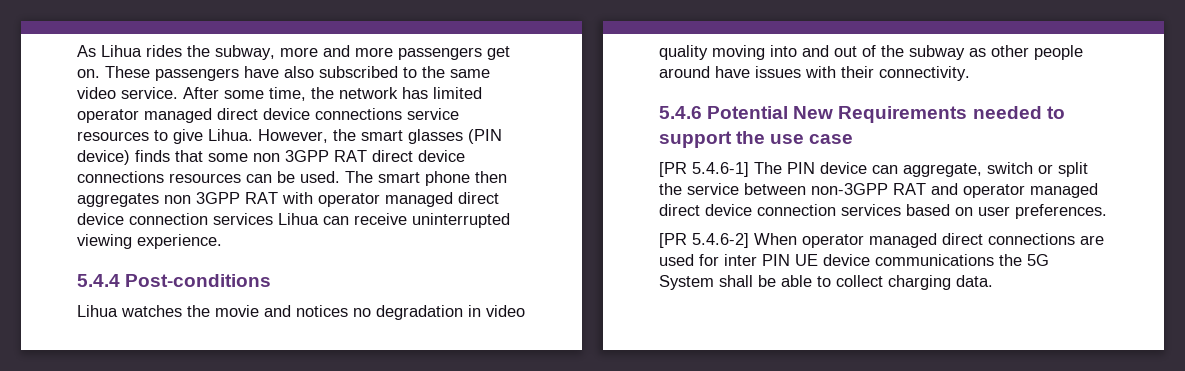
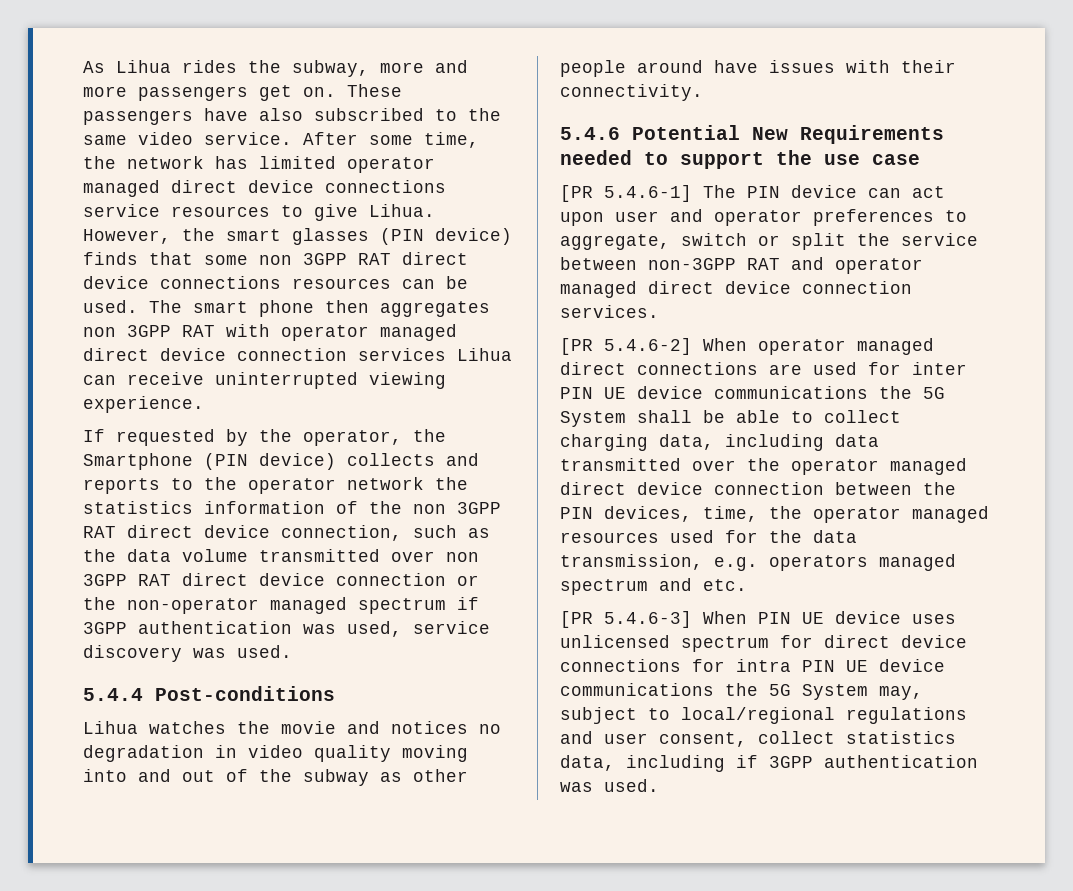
(222, 241) none -> [83,429,446,446] [83,453,479,470] [83,477,468,494] [83,501,501,514] [83,525,490,541] [83,549,479,562] [83,573,479,586] [83,597,479,614] [83,621,490,637] [83,645,292,662] // If requested by the operator, the Smartphone (PIN device) collects and reports to the operator network the statistics information of the non 3GPP RAT direct device connection, such as the data volume transmitted over non 3GPP RAT direct device connection or the non-operator managed spectrum if 3GPP authentication was used, service discovery was used.
(898, 169) none -> [912,186,945,198] [560,209,967,226] act upon user and operator preferences to
[841,204,1107,219] services based on user preferences. -> [560,305,659,318] services.
[956,275,993,287] data. -> [659,434,879,451] [560,458,967,475] [560,482,956,495] [560,506,989,523] [560,530,857,543] [560,554,956,571] [560,578,747,595] [560,611,956,628] [560,635,967,652] [560,659,945,672] [560,683,923,700] [560,707,967,724] [560,731,956,747] [560,755,978,772] [560,779,659,792] data, including data transmitted over the operator managed direct device connection between the PIN devices, time, the operator managed resources used for the data transmission, e.g. operators managed spectrum and etc. // [PR 5.4.6-3] When PIN UE device uses unlicensed spectrum for direct device connections for intra PIN UE device communications the 5G System may, subject to local/regional regulations and user consent, collect statistics data, including if 3GPP authentication was used.

